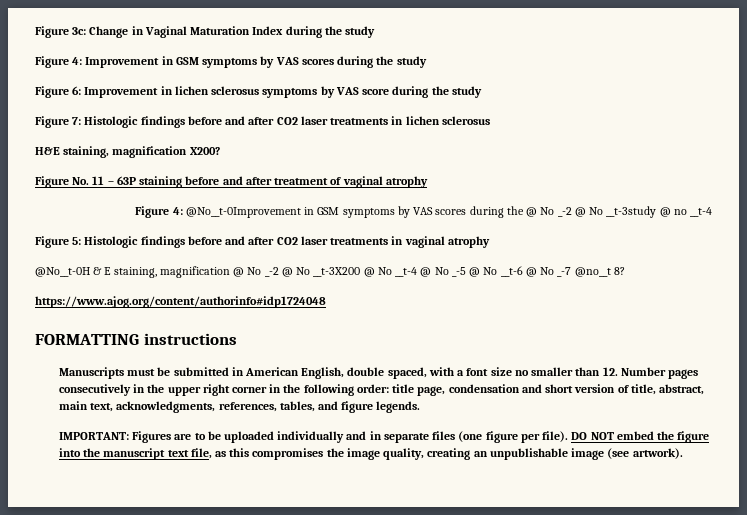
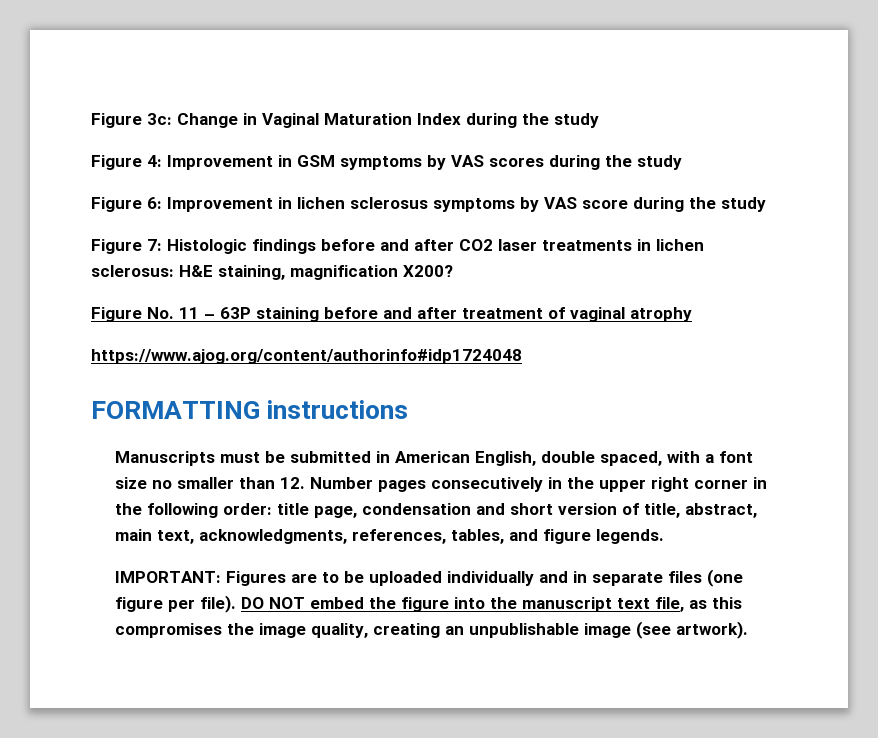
[441,116,490,125] sclerosus // -> [91,265,174,277] sclerosus:
[135,206,713,218] [35,236,490,248] [35,266,625,278] // Figure 4: @No__t-0Improvement in GSM symptoms by VAS scores during the @ No _-2 @ No __t-3study @ no __t-4 // Figure 5: Histologic findings before and after CO2 laser treatments in vaginal atrophy // @No__t-0H & E staining, magnification @ No _-2 @ No __t-3X200 @ No __t-4 @ No _-5 @ No __t-6 @ No _-7 @no__t 8? -> (692, 314) none

